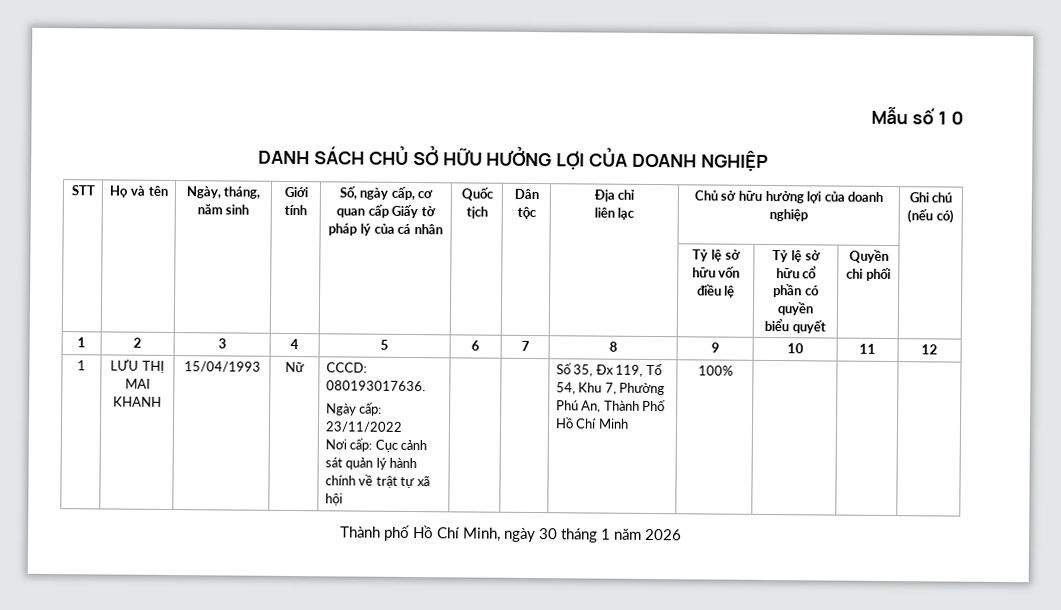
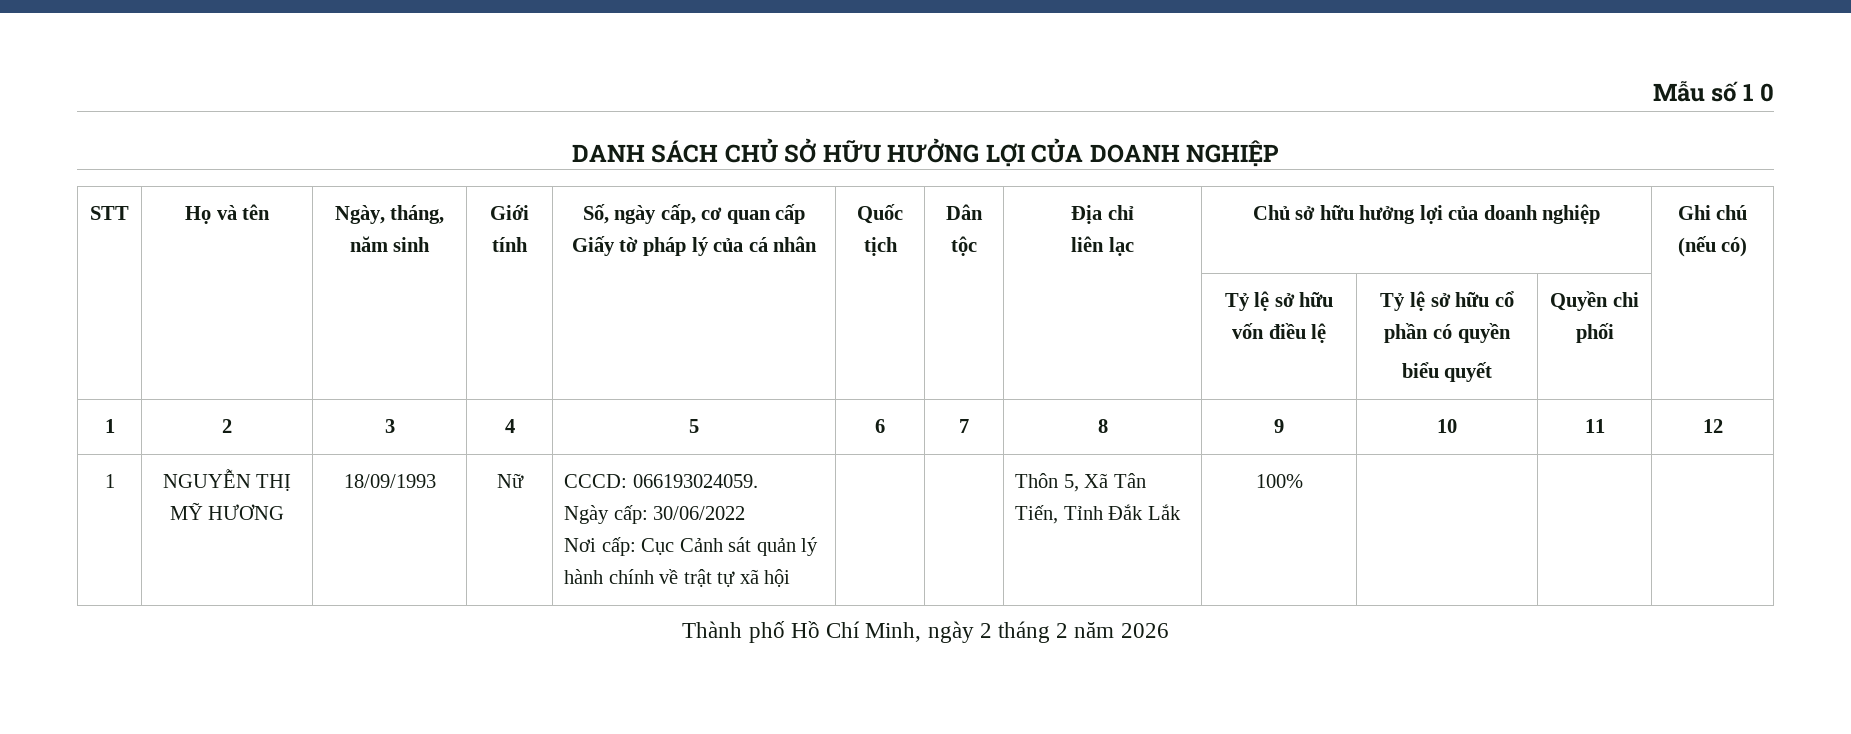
[110,359,165,373] [124,378,151,389] [113,396,162,407] [183,361,261,373] LƯU THỊ MAI KHANH | 15/04/1993 -> [162,469,292,491] [169,502,285,520] [343,474,436,488] NGUYỄN THỊ MỸ HƯƠNG | 18/09/1993
[325,380,426,392] 080193017636. -> [632,474,758,488] 066193024059.
[324,421,403,433] 23/11/2022 -> [653,506,746,520] 30/06/2022
[400,439,428,451] cảnh -> [679,538,723,552] Cảnh
[555,363,662,377] [555,382,666,396] [555,399,667,413] [554,417,629,429] Số 35, Đx 119, Tổ 54, Khu 7, Phường Phú An, Thành Phố Hồ Chí Minh -> [1015,473,1146,492] [1015,504,1181,524] Thôn 5, Xã Tân Tiến, Tỉnh Đắk Lắk
[538,528,611,543] 30 tháng 1 -> [979,621,1069,643] 2 tháng 2

